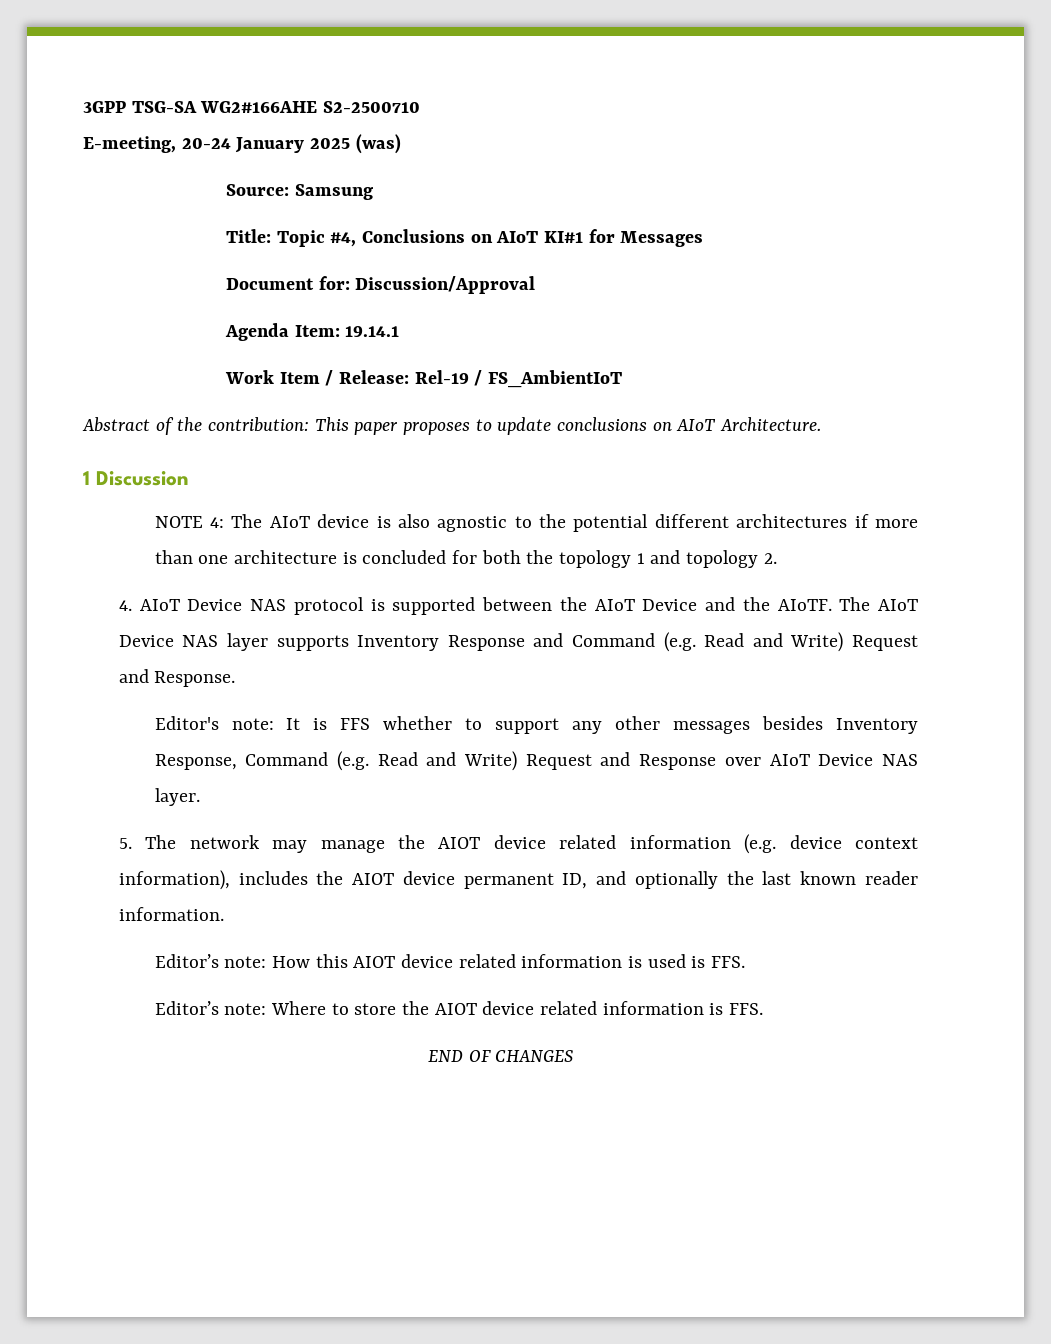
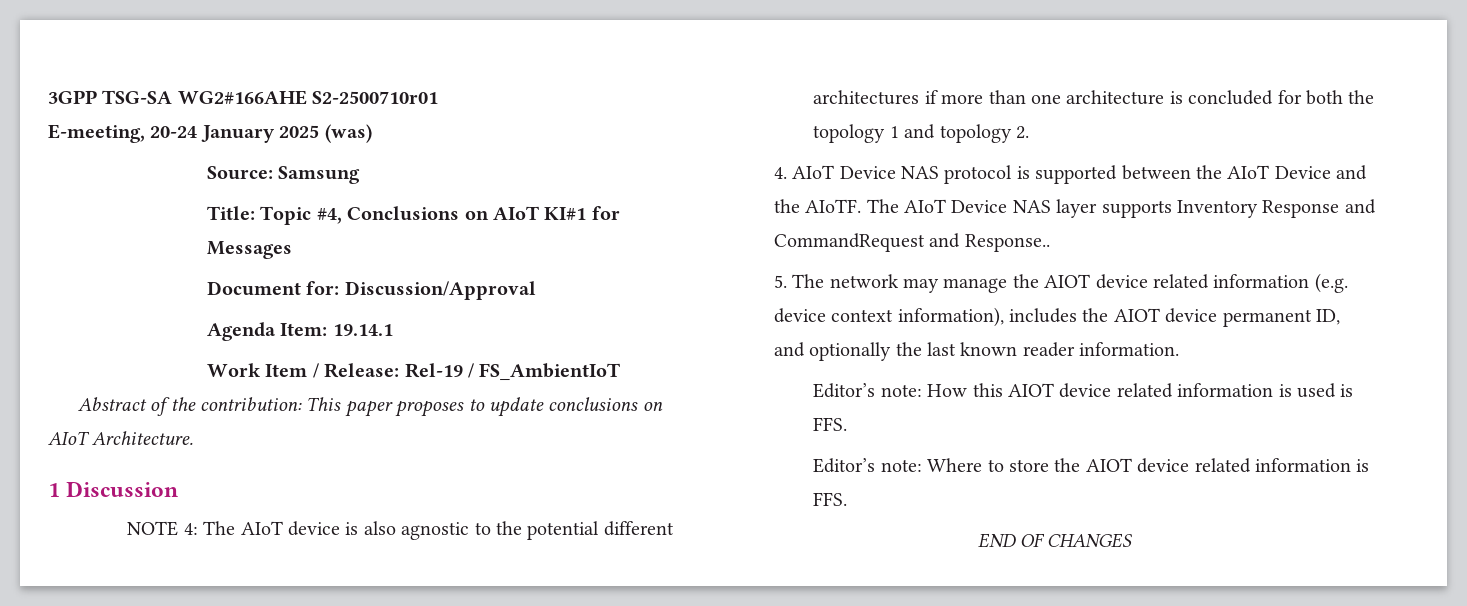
[323,101,421,113] S2-2500710 -> [312,91,439,104] S2-2500710r01
[571,632,918,652] [118,669,236,687] [154,716,919,734] [154,751,919,771] [154,788,200,806] Command (e.g. Read and Write) Request and Response. // Editor's note: It is FFS whether to support any other messages besides Inventory Response, Command (e.g. Read and Write) Request and Response over AIoT Device NAS layer. -> [773,233,1050,252] CommandRequest and Response..

